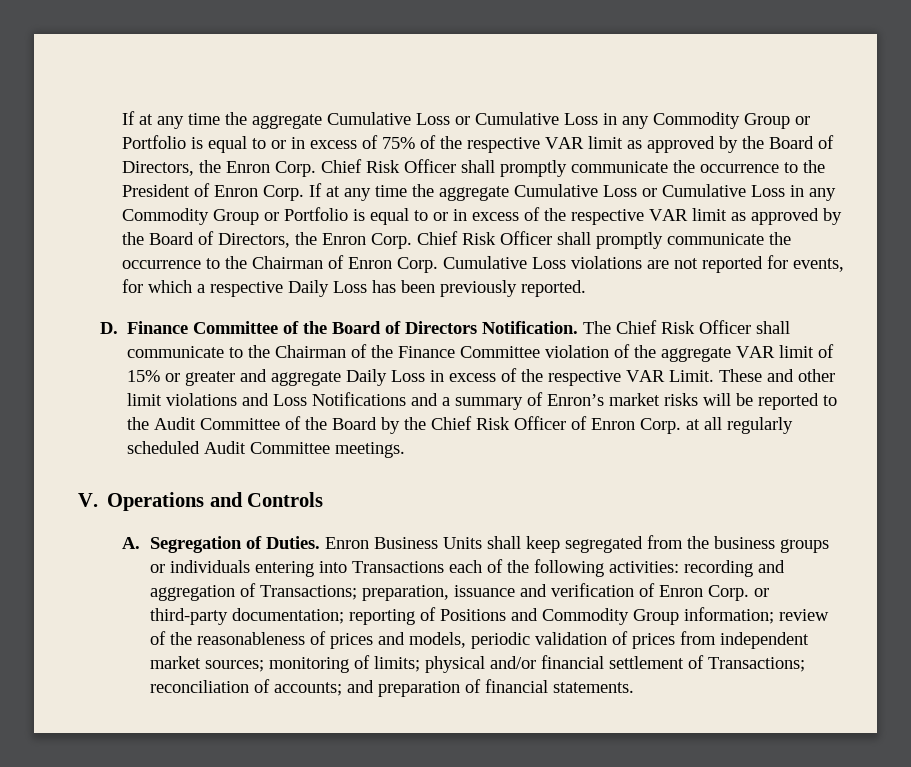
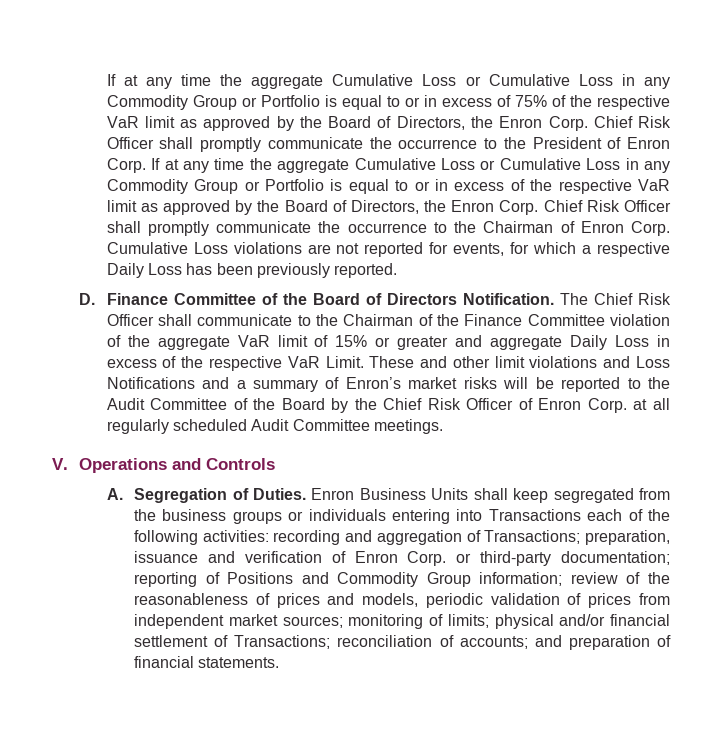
[545,137,585,149] VAR -> [106,116,139,128] VaR
[649,209,689,221] VAR -> [637,179,670,191] VaR
[736,346,776,358] VAR -> [237,335,270,347] VaR
[626,370,666,382] VAR -> [287,356,320,368] VaR

